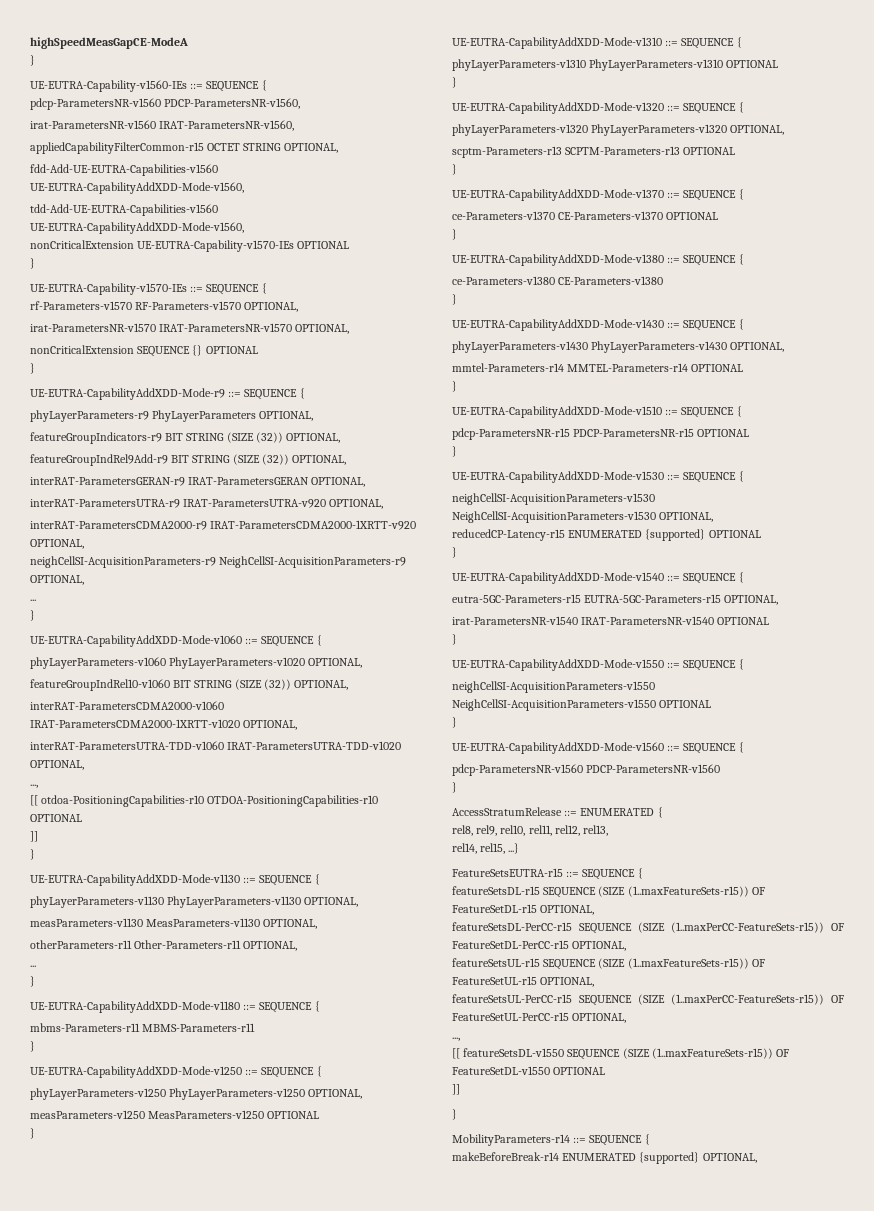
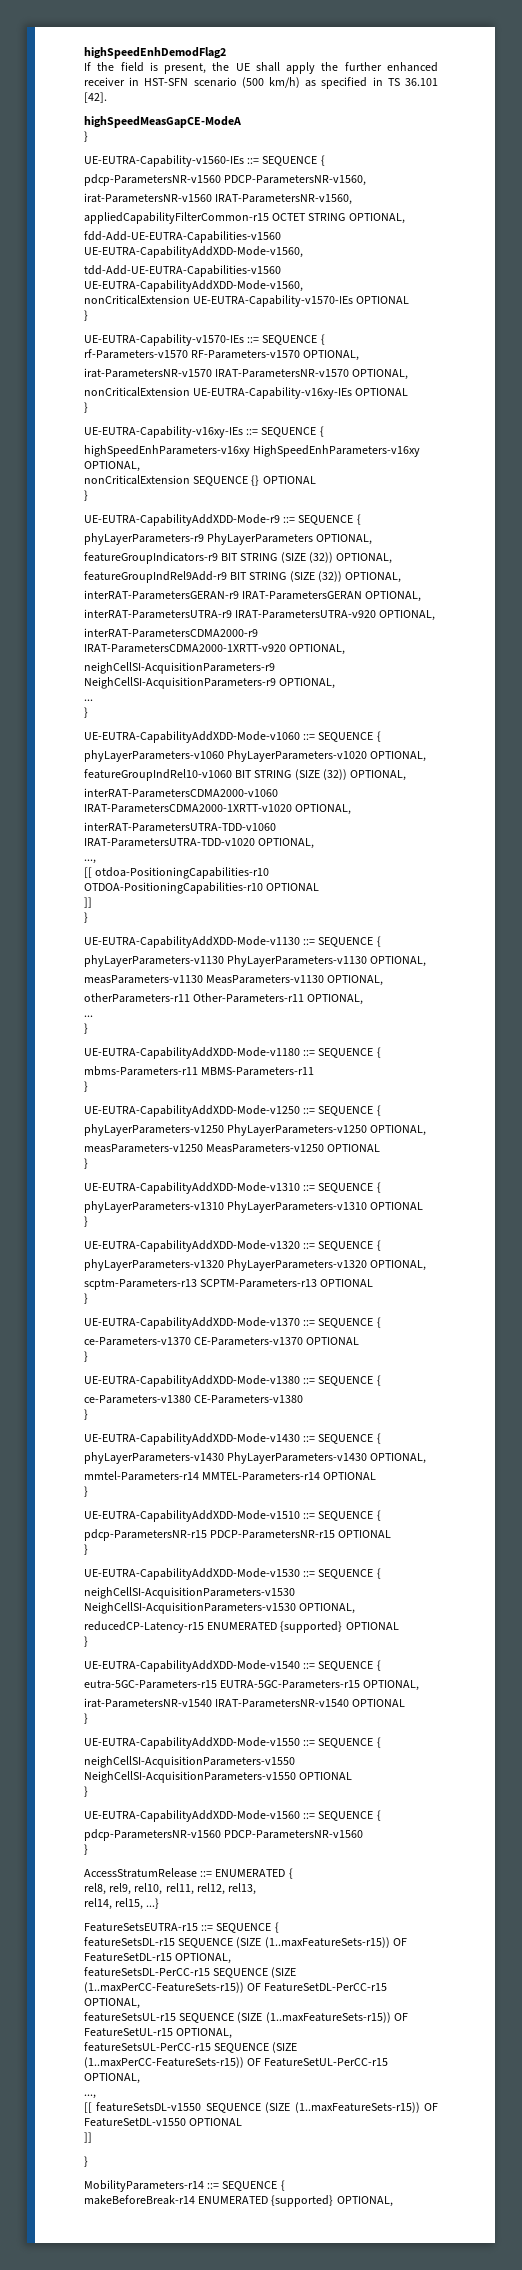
(30, 43) none -> [84,47,226,59] [84,62,438,74] [84,77,438,89] [84,92,107,103] highSpeedEnhDemodFlag2 // If the field is present, the UE shall apply the further enhanced receiver in HST-SFN scenario (500 km/h) as specified in TS 36.101 [42]. //
(350, 329) none -> [84,387,409,399] [84,402,88,413] [84,426,324,438] [84,445,421,457] [84,461,140,472] // nonCriticalExtension UE-EUTRA-Capability-v16xy-IEs OPTIONAL // } // UE-EUTRA-Capability-v16xy-IEs ::= SEQUENCE { // highSpeedEnhParameters-v16xy HighSpeedEnhParameters-v16xy OPTIONAL,

